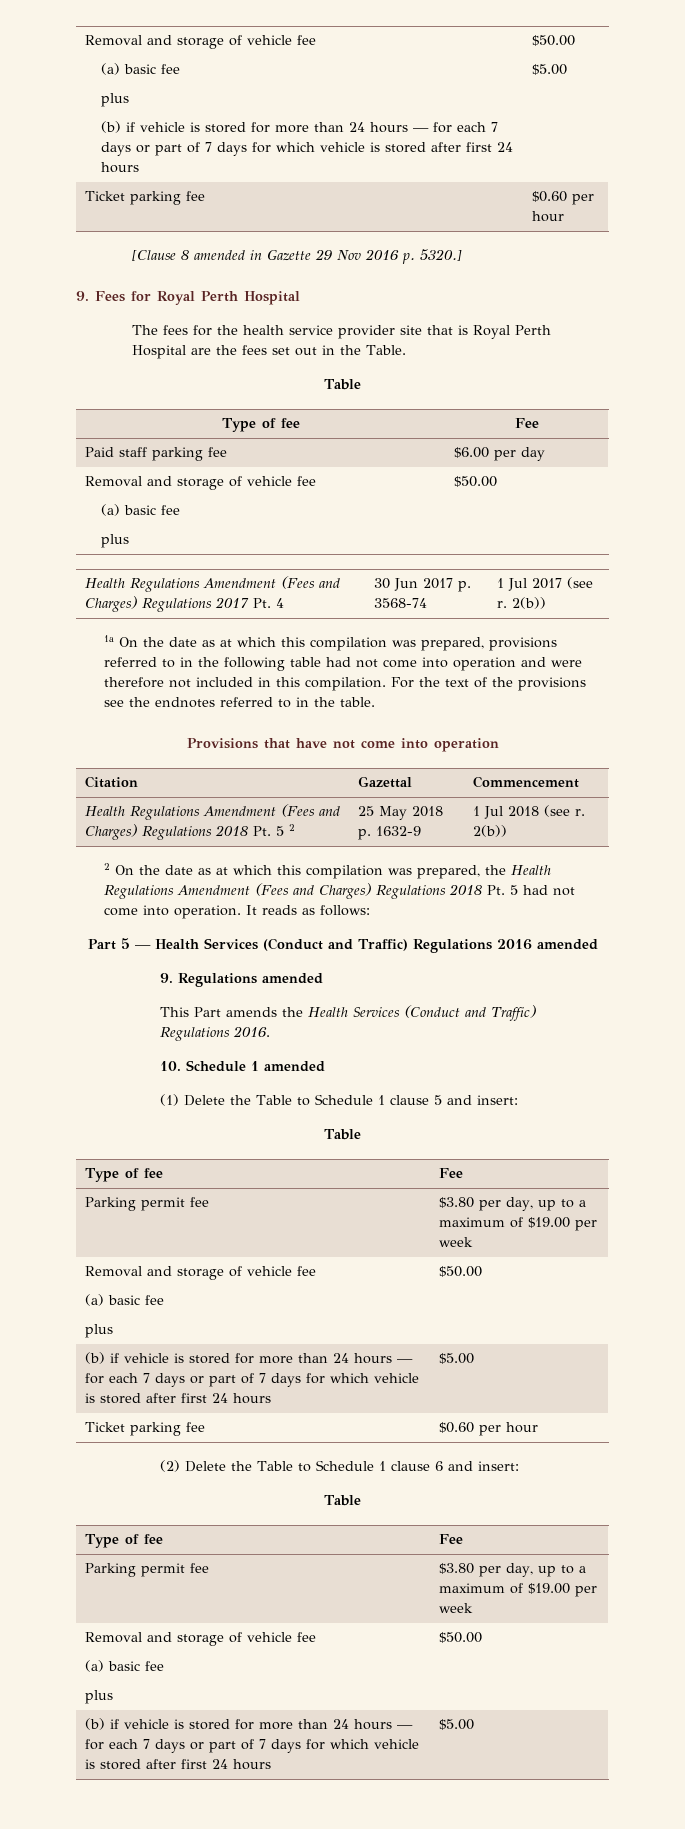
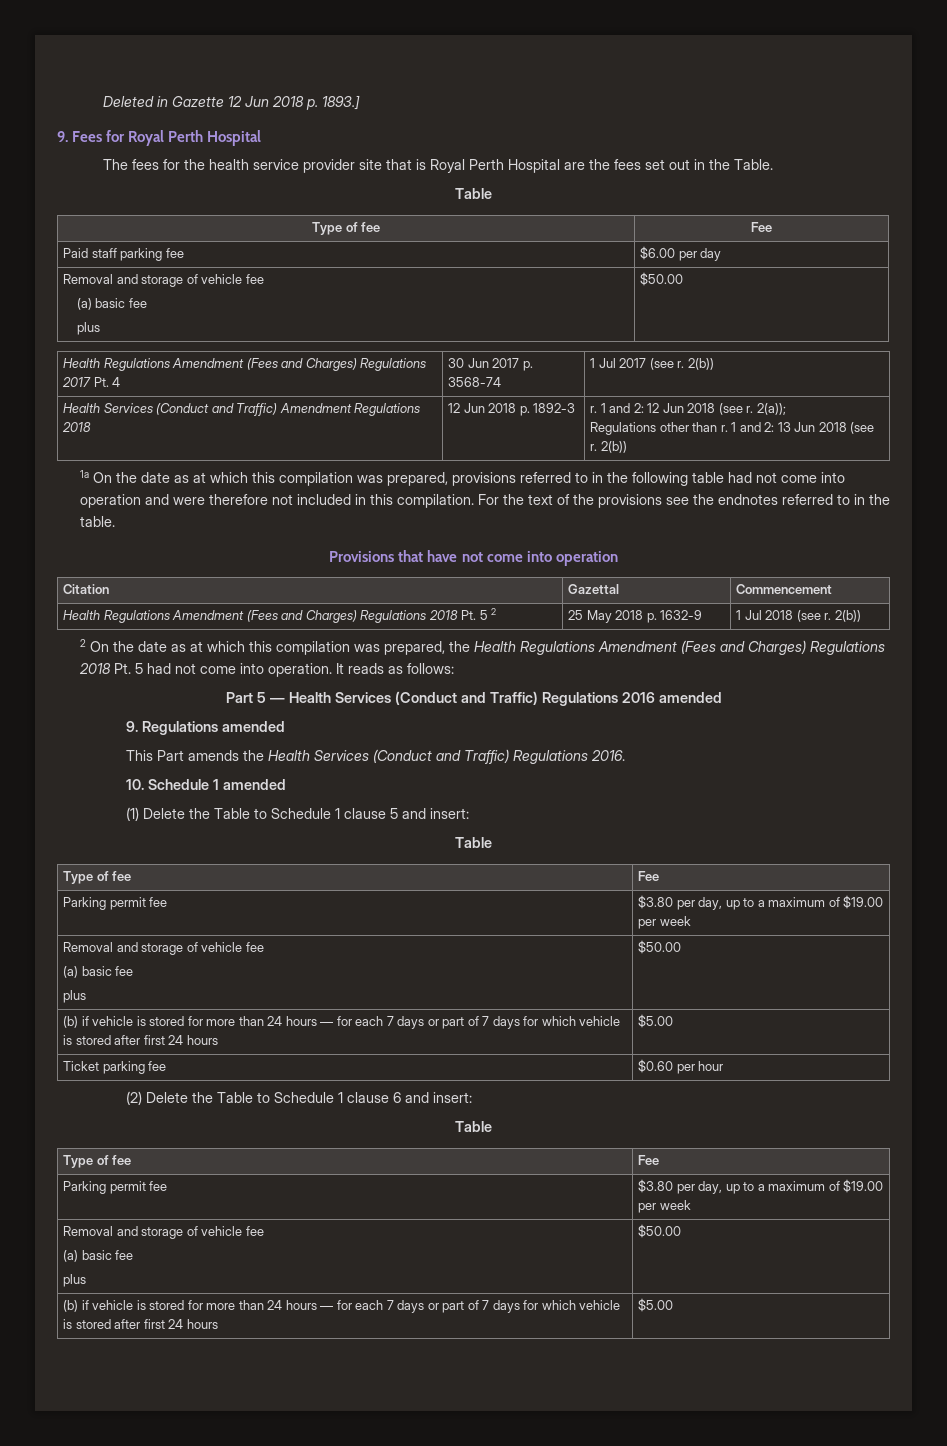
[84,35,316,49] [101,63,181,75] [101,93,130,107] [101,121,499,133] [101,142,514,156] [101,162,140,173] [531,35,575,46] [531,64,567,75] [84,191,205,205] [531,191,594,205] [531,211,564,222] [131,249,462,264] Removal and storage of vehicle fee // (a) basic fee // plus // (b) if vehicle is stored for more than 24 hours — for each 7 days or part of 7 days for which vehicle is stored after first 24 hours | $50.00 // $5.00 // Ticket parking fee | $0.60 per hour // [Clause 8 amended in Gazette 29 Nov 2016 p. 5320.] -> [102,95,360,110] Deleted in Gazette 12 Jun 2018 p. 1893.]
(546, 603) none -> [63,403,421,416] [62,422,92,432] [448,403,576,416] [590,403,786,415] [590,422,875,435] [590,441,627,453] // Health Services (Conduct and Traffic) Amendment Regulations 2018 | 12 Jun 2018 p. 1892-3 | r. 1 and 2: 12 Jun 2018 (see r. 2(a)); // Regulations other than r. 1 and 2: 13 Jun 2018 (see r. 2(b))

